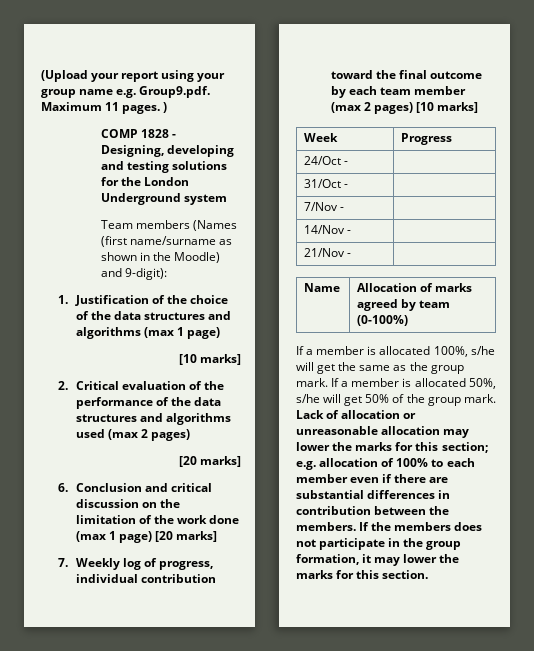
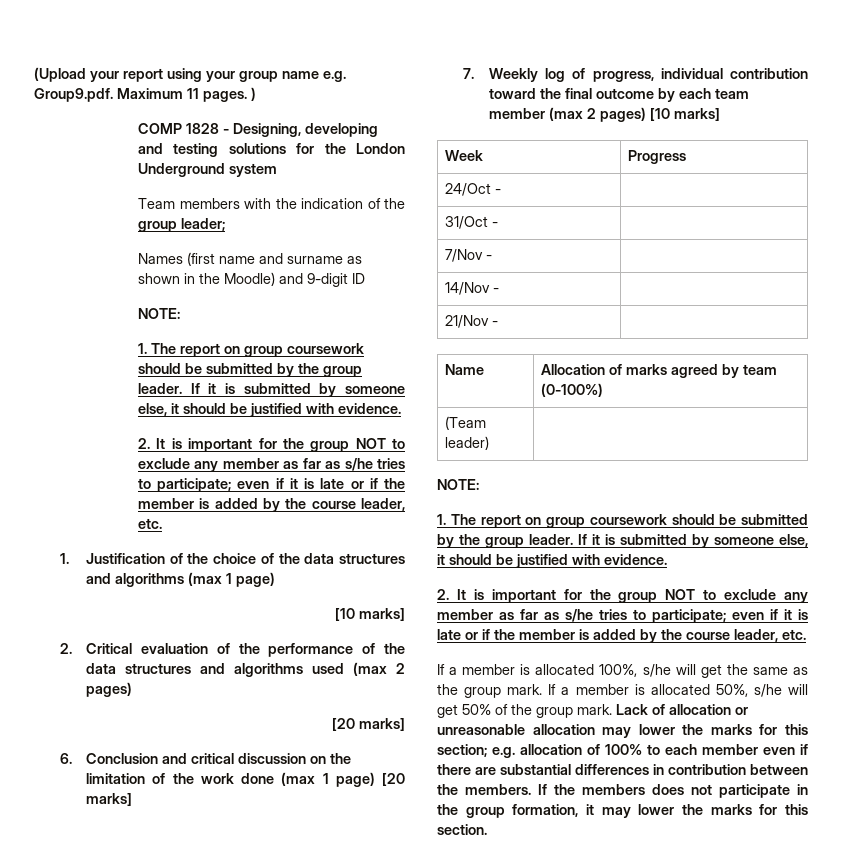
[193,220,238,231] [101,236,217,247] (Names (first name/surname -> [244,198,405,209] [138,218,226,232] [138,252,344,266] with the indication of the group leader; // Names (first name and surname
[125,268,168,280] 9-digit): -> [307,273,366,287] [138,308,181,319] [138,343,365,357] [138,363,363,377] [138,383,405,397] [138,403,402,417] [138,438,405,452] [138,458,406,472] [138,478,405,492] [138,498,405,512] [138,518,163,529] 9-digit ID // NOTE: // 1. The report on group coursework should be submitted by the group leader. If it is submitted by someone else, it should be justified with evidence. // 2. It is important for the group NOT to exclude any member as far as s/he tries to participate; even if it is late or if the member is added by the course leader, etc.
(409, 320) none -> [444,416,486,430] [444,436,489,450] [437,479,479,490] [437,514,808,528] [437,534,808,548] [437,554,667,568] [437,589,808,603] [437,609,808,623] [437,629,806,643] // (Team leader) | // NOTE: // 1. The report on group coursework should be submitted by the group leader. If it is submitted by someone else, it should be justified with evidence. // 2. It is important for the group NOT to exclude any member as far as s/he tries to participate; even if it is late or if the member is added by the course leader, etc.

